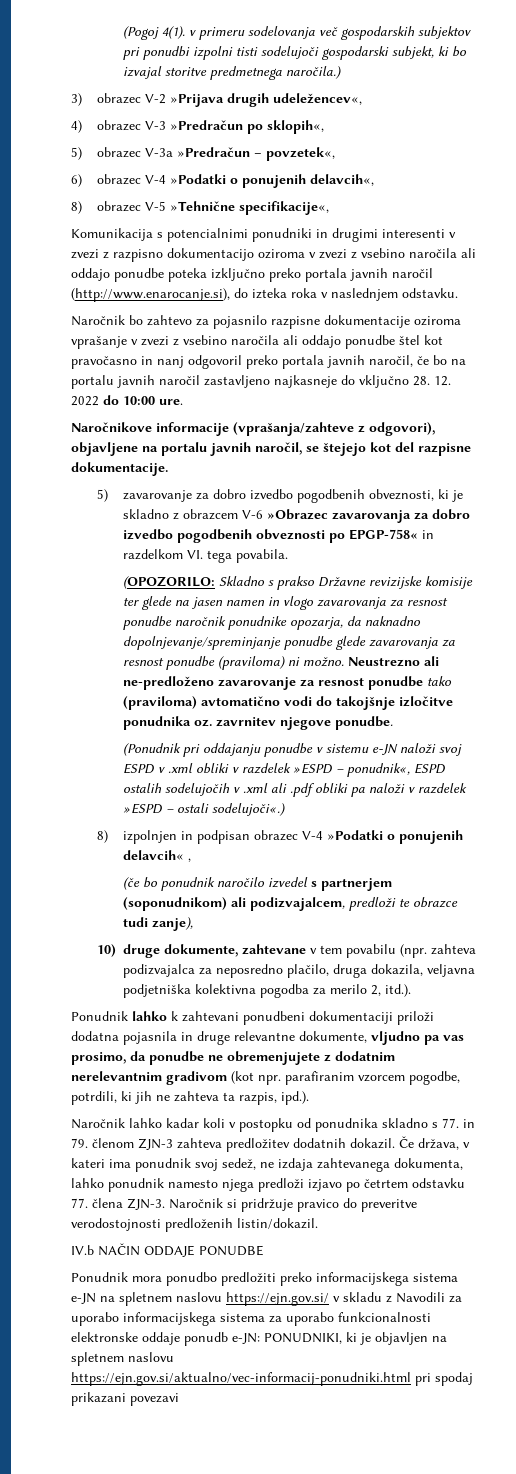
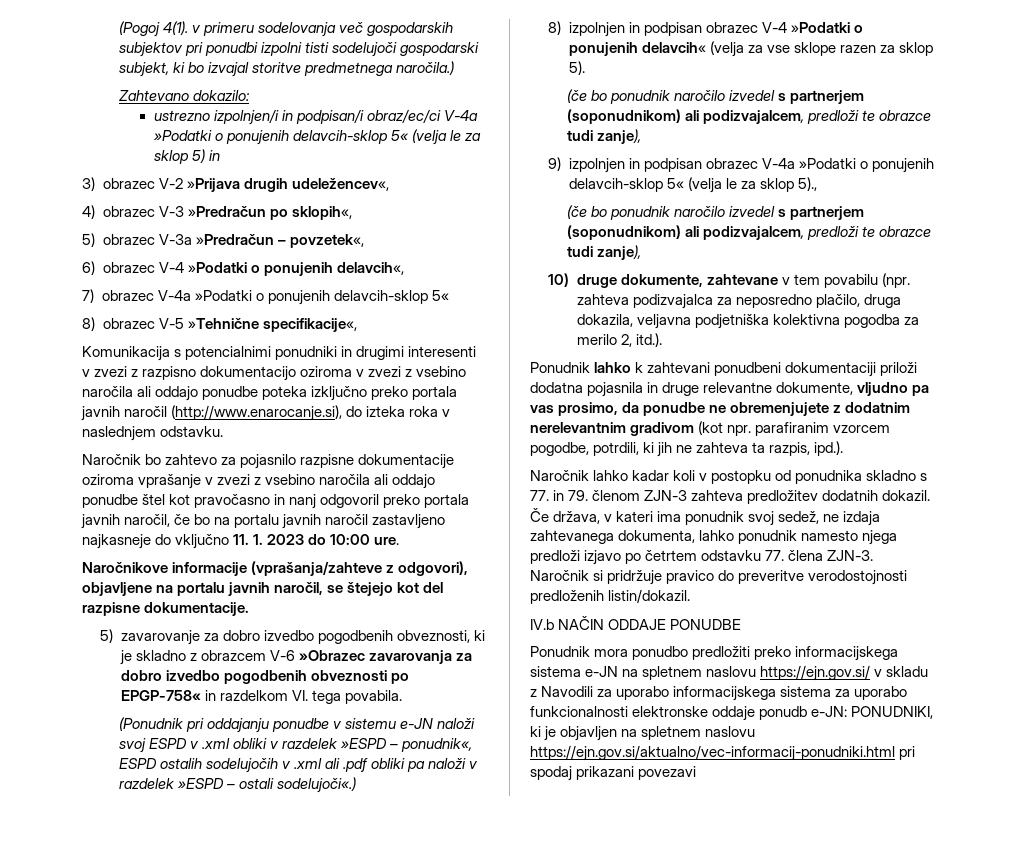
(342, 72) none -> [118,90,250,101] [153,109,478,125] [152,129,482,145] [153,149,220,164] // Zahtevano dokazilo: // ustrezno izpolnjen/i in podpisan/i obraz/ec/ci V-4a »Podatki o ponujenih delavcih-sklop 5« (velja le za sklop 5) in
(374, 180) none -> [82,289,449,305] // 7) obrazec V-4a »Podatki o ponujenih delavcih-sklop 5«
[413,376,451,386] [71,396,99,406] 28. 12. 2022 -> [233,534,305,545] 11. 1. 2023
[122,576,473,590] [122,596,448,610] [122,616,421,630] [122,636,455,650] [122,656,439,670] [122,676,452,690] [122,696,453,710] [122,716,393,730] // (OPOZORILO: Skladno s prakso Državne revizijske komisije ter glede na jasen namen in vlogo zavarovanja za resnost ponudbe naročnik ponudnike opozarja, da naknadno dopolnjevanje/spreminjanje ponudbe glede zavarovanja za resnost ponudbe (praviloma) ni možno. Neustrezno ali ne-predloženo zavarovanje za resnost ponudbe tako (praviloma) avtomatično vodi do takojšnje izločitve ponudnika oz. zavrnitev njegove ponudbe. -> (403, 697) none
[187,858,191,862] , -> [709,41,934,57] [568,61,585,75] [566,89,865,104] [566,109,932,124] [566,129,641,144] [548,157,935,173] [568,177,818,193] (velja za vse sklope razen za sklop 5). // (če bo ponudnik naročilo izvedel s partnerjem (soponudnikom) ali podizvajalcem, predloži te obrazce tudi zanje), // 9) izpolnjen in podpisan obrazec V-4a »Podatki o ponujenih delavcih-sklop 5« (velja le za sklop 5).,

